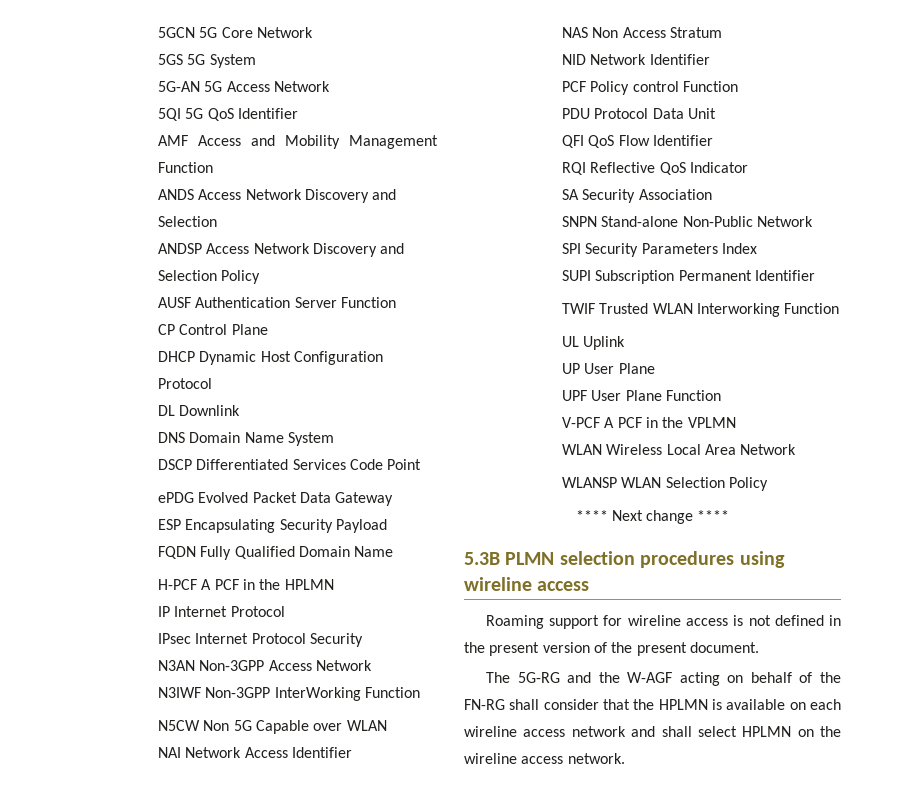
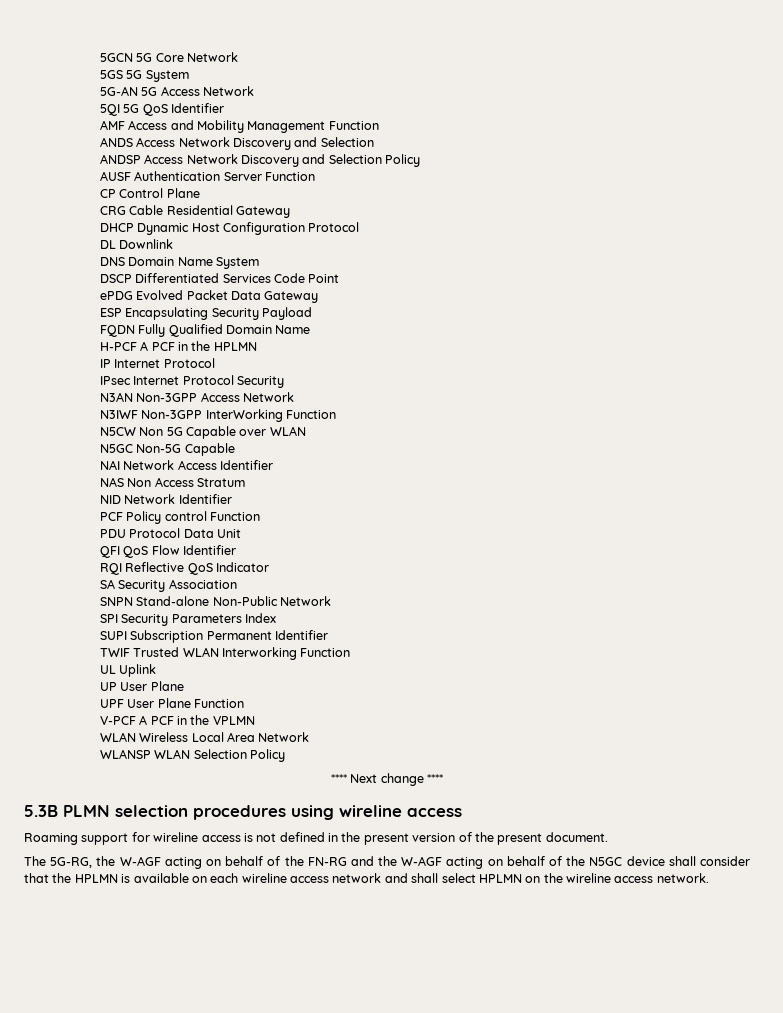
(268, 329) none -> [99,205,291,218] // CRG Cable Residential Gateway
(387, 725) none -> [99,443,235,456] // N5GC Non-5G Capable
[517,672,560,683] 5G-RG -> [50,856,347,869] 5G-RG, the W-AGF acting on behalf of the FN-RG
[464,699,505,710] FN-RG -> [589,856,665,866] N5GC device

